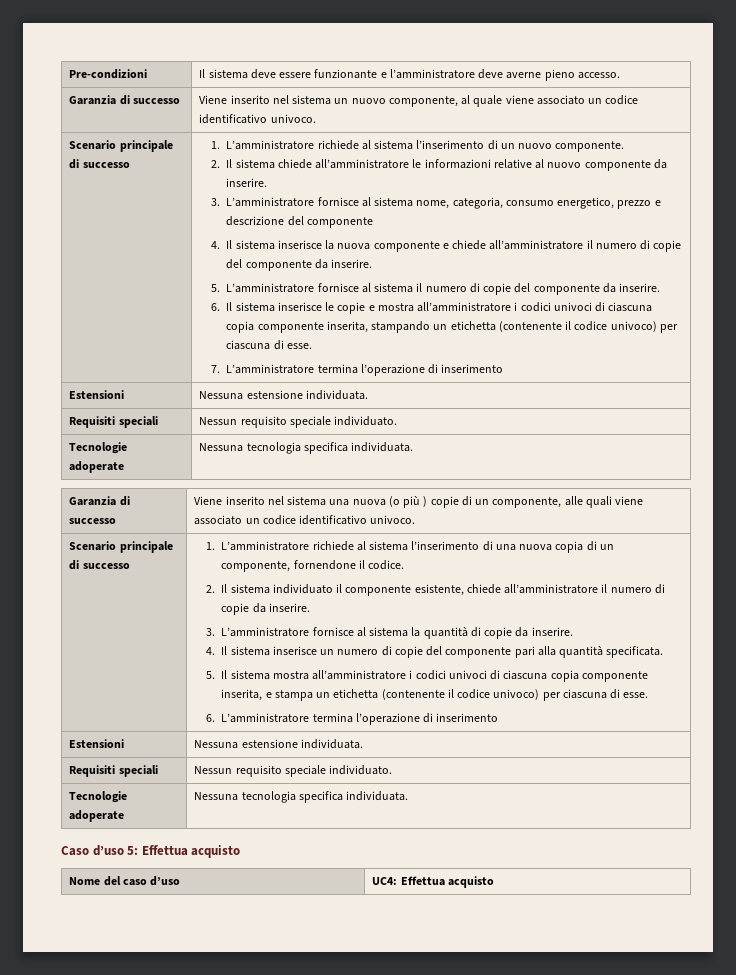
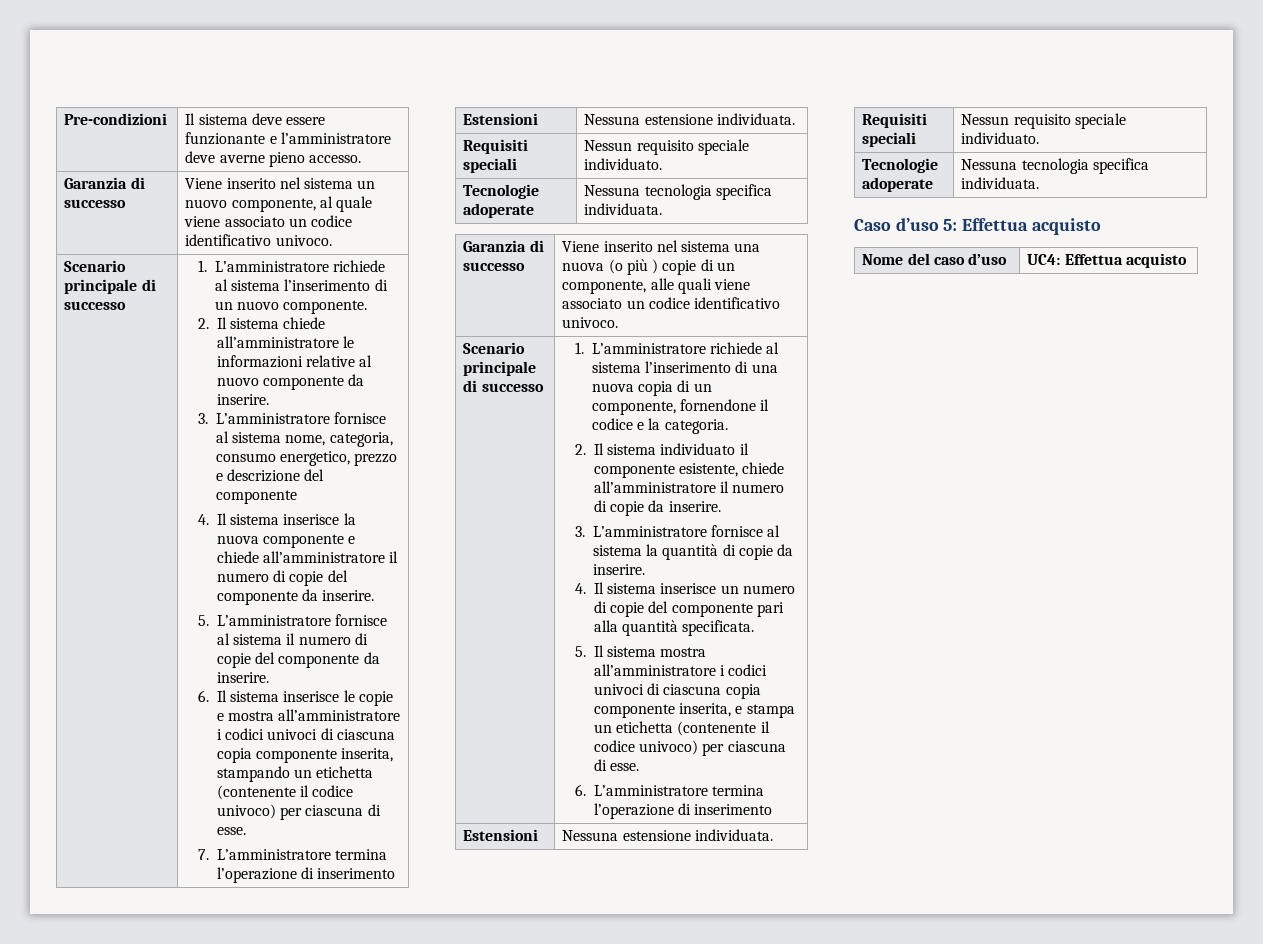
[368,560,405,570] codice. -> [591,418,728,434] codice e la categoria.

